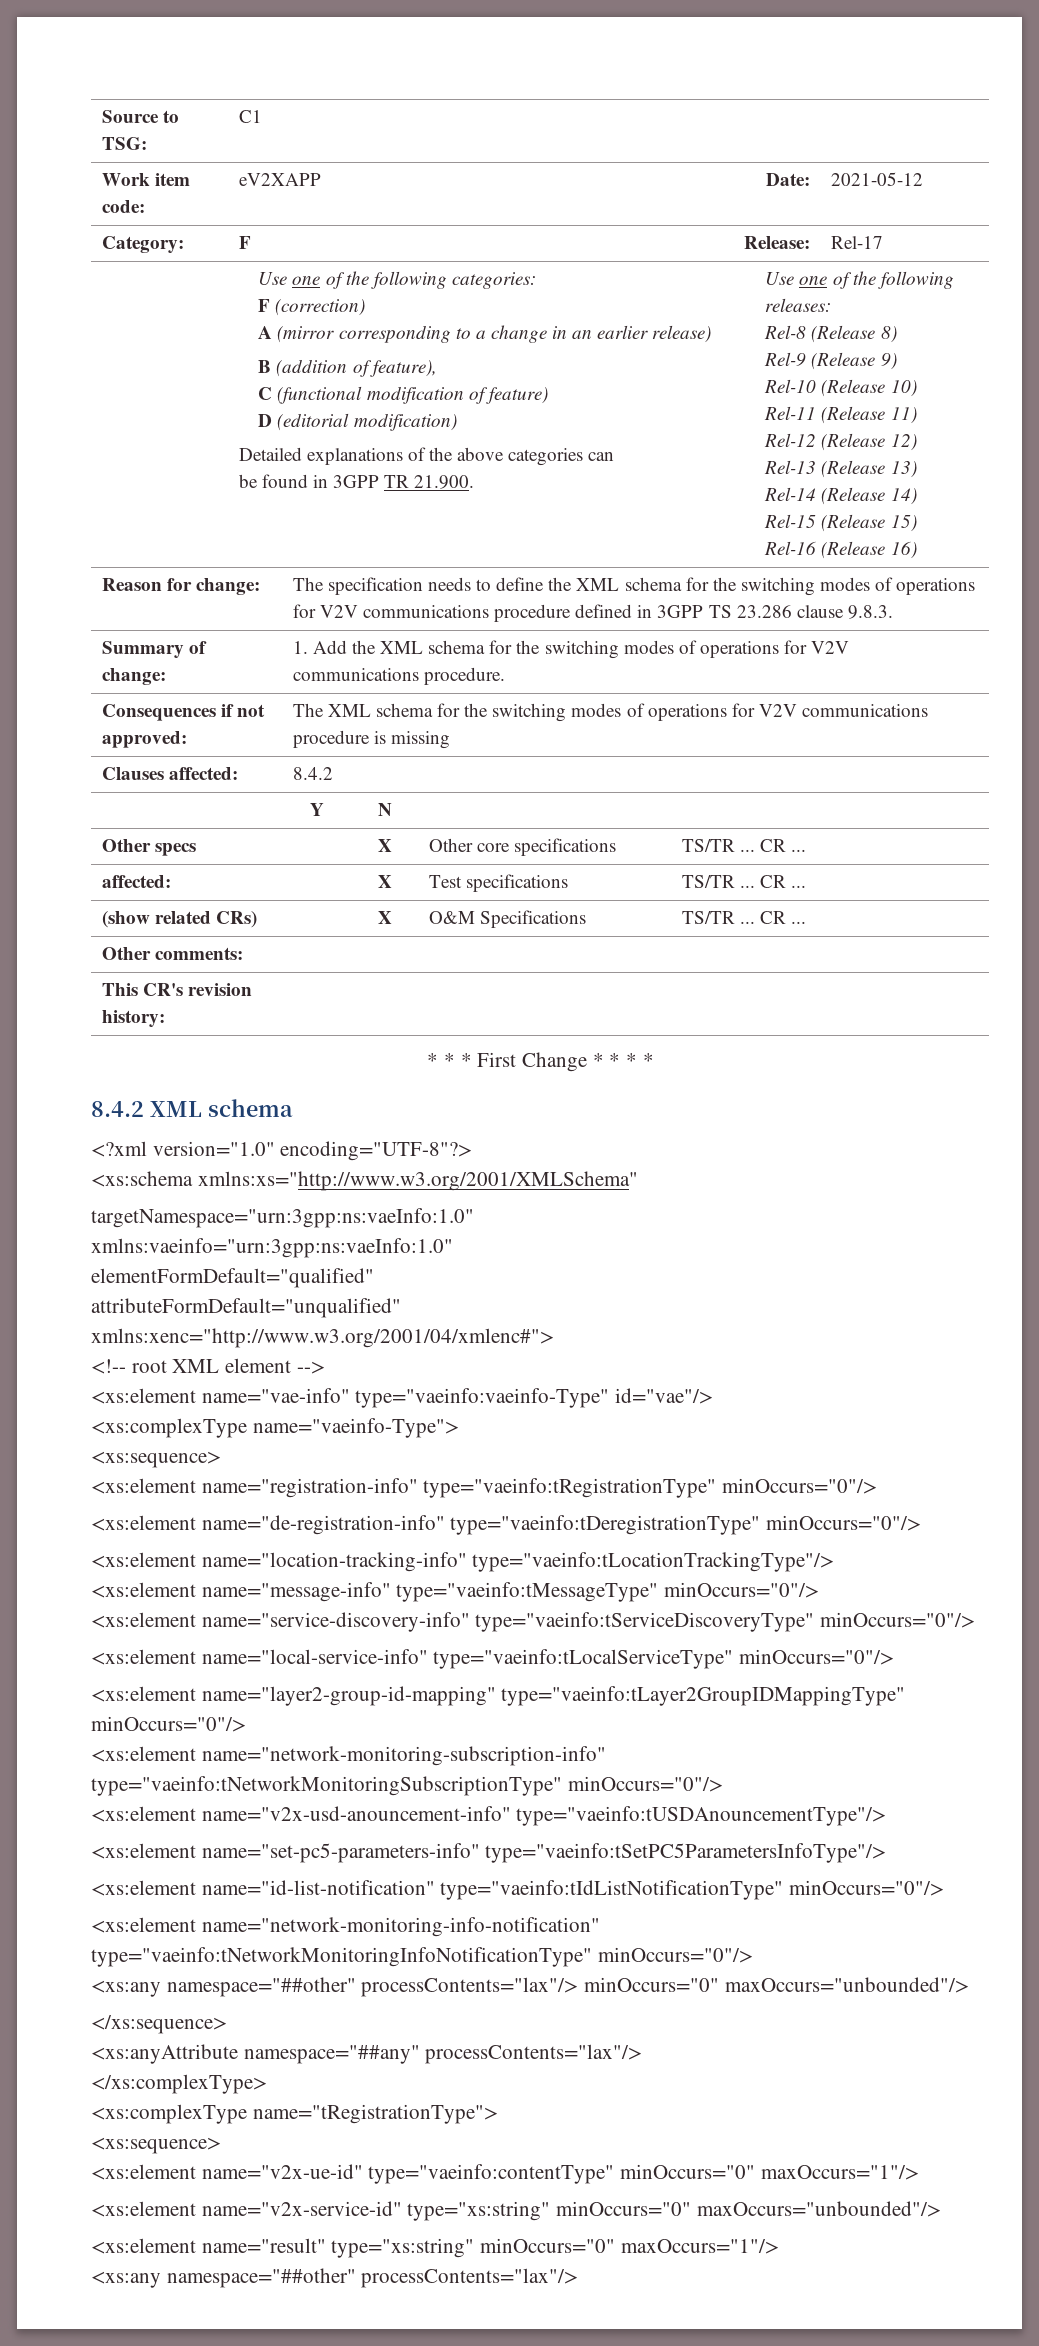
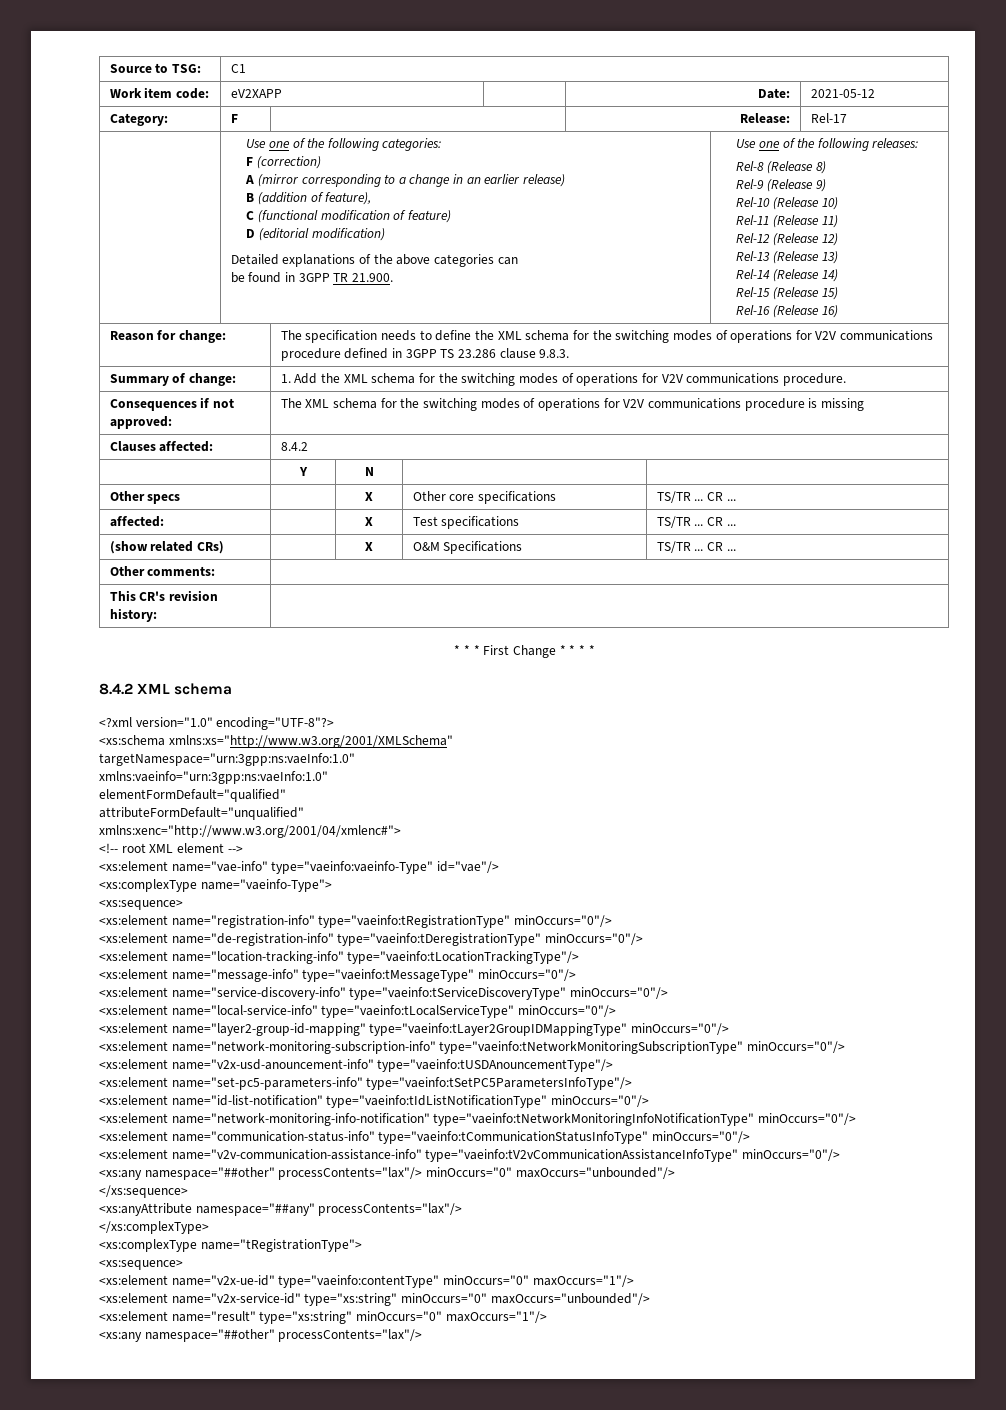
(753, 1955) none -> [99,1131,750,1144] [99,1149,840,1162] // <xs:element name="communication-status-info" type="vaeinfo:tCommunicationStatusInfoType" minOccurs="0"/> // <xs:element name="v2v-communication-assistance-info" type="vaeinfo:tV2vCommunicationAssistanceInfoType" minOccurs="0"/>

